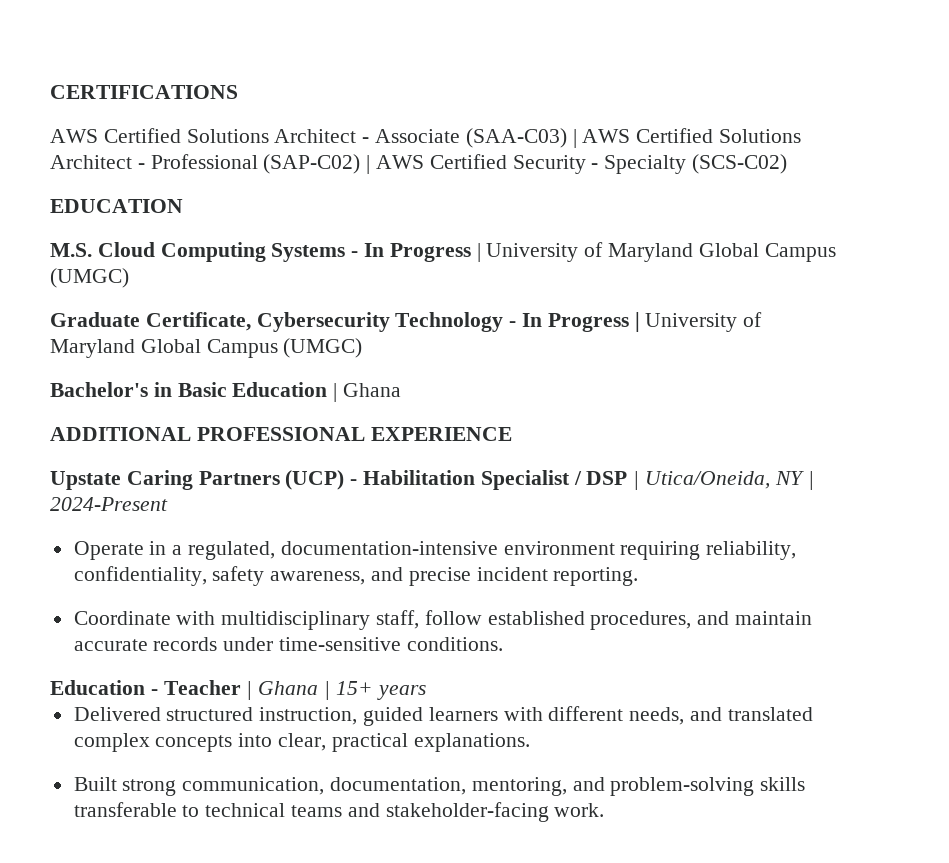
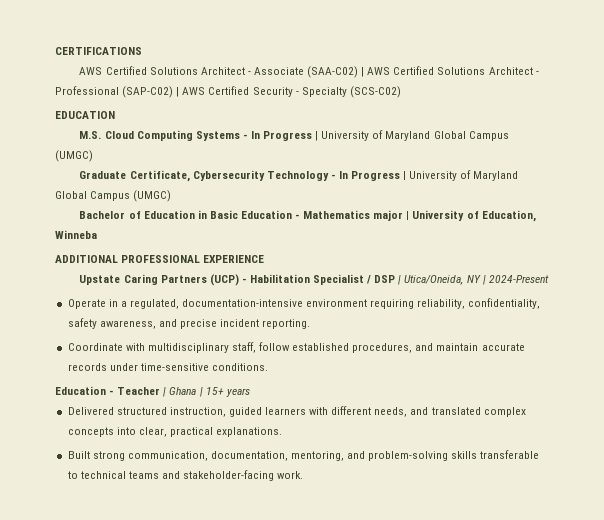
[465,128,567,148] (SAA-C03) -> [307,66,359,78] (SAA-C02)
[50,382,402,402] Bachelor's in Basic Education | Ghana -> [79,210,536,222] [55,230,97,239] Bachelor of Education in Basic Education - Mathematics major | University of Education, Winneba

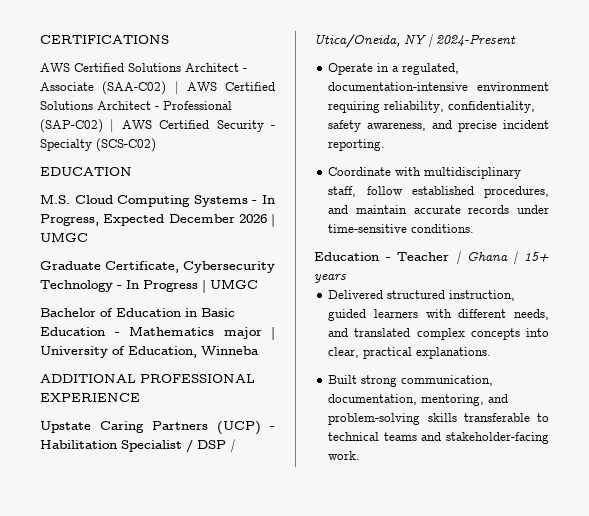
[263,130,509,141] [55,150,93,162] Progress | University of Maryland Global Campus (UMGC) -> [40,214,275,227] [40,232,88,242] Progress, Expected December 2026 | UMGC
[409,170,519,181] [55,190,172,202] University of Maryland Global Campus (UMGC) -> [210,279,258,289] UMGC

